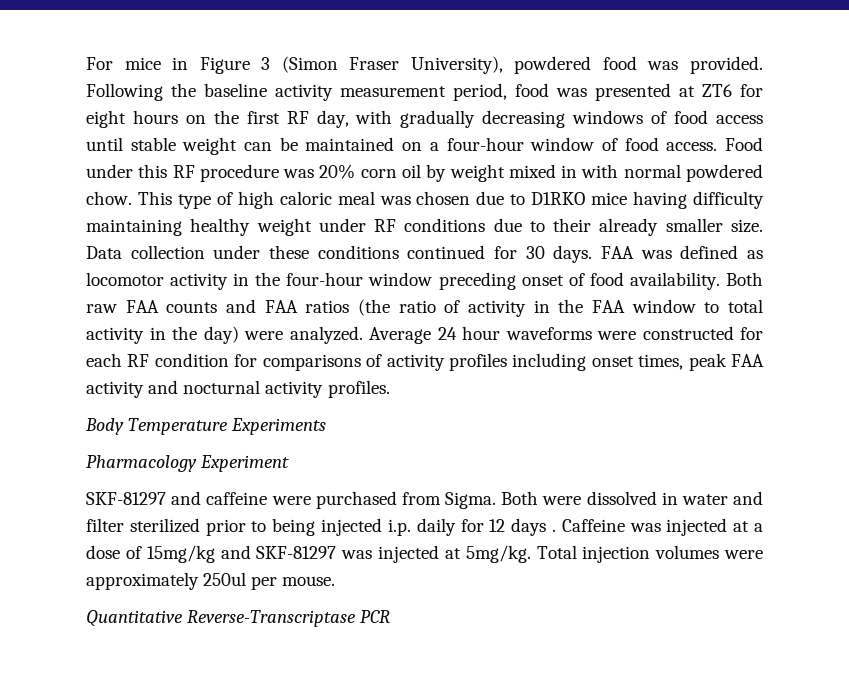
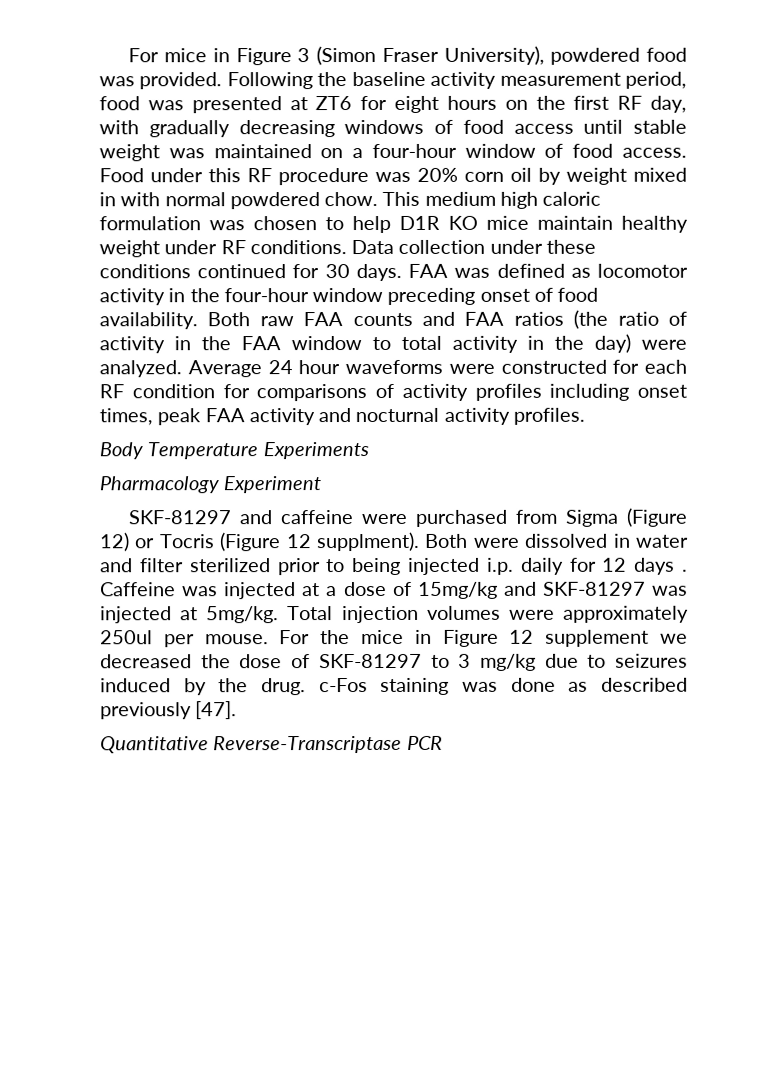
[244,137,298,151] can be -> [168,148,205,159] was
[177,192,233,209] type of -> [424,191,496,206] medium
[337,191,375,205] meal -> [99,216,201,231] formulation
[476,191,765,209] [86,218,763,236] due to D1RKO mice having difficulty maintaining healthy weight under RF conditions due to their already smaller size. -> [325,215,688,234] [99,240,347,258] to help D1R KO mice maintain healthy weight under RF conditions.
[445,492,496,509] Sigma. -> [565,507,687,527] [99,531,420,552] Sigma (Figure 12) or Tocris (Figure 12 supplment).
(336, 581) none -> [279,629,688,647] [100,653,688,671] [100,677,688,696] [100,701,238,720] For the mice in Figure 12 supplement we decreased the dose of SKF-81297 to 3 mg/kg due to seizures induced by the drug. c-Fos staining was done as described previously [47].

